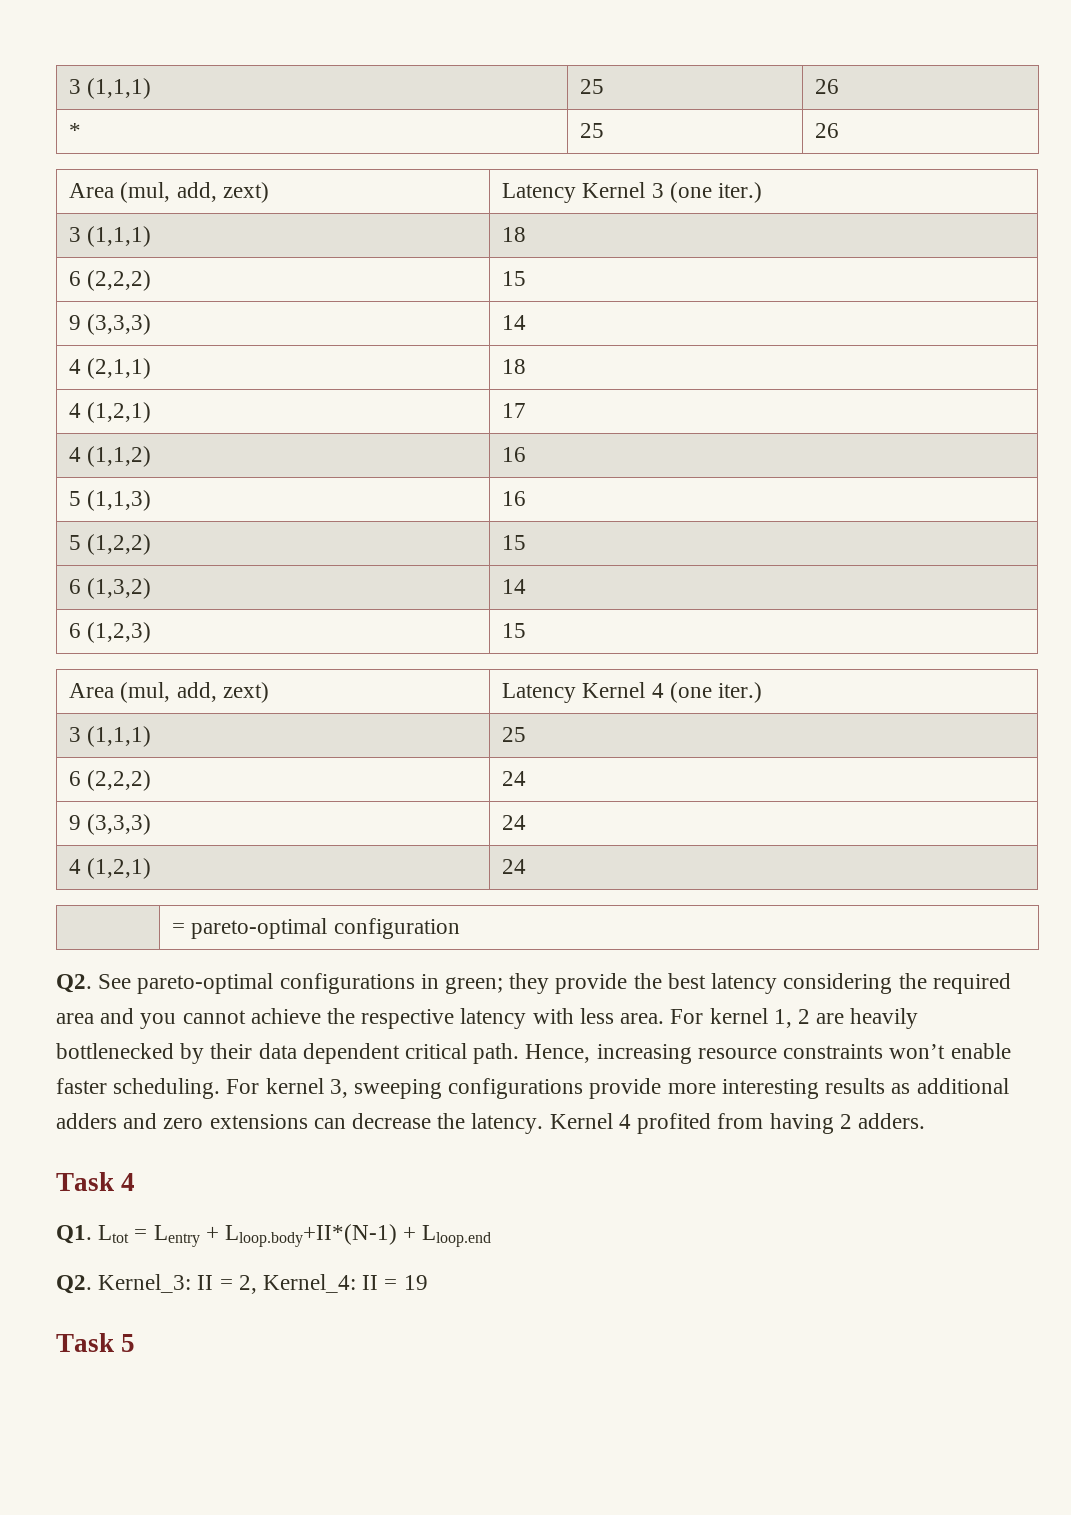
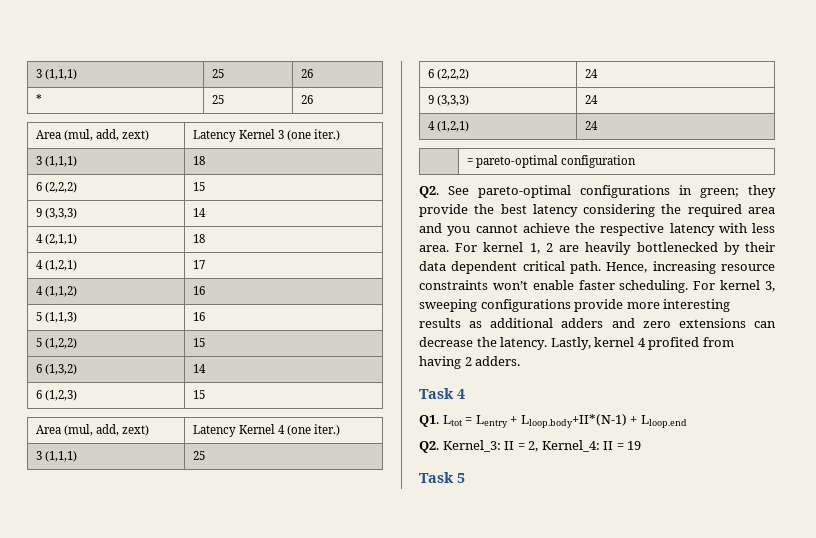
[549,1113,613,1129] Kernel -> [550,337,635,350] Lastly, kernel

